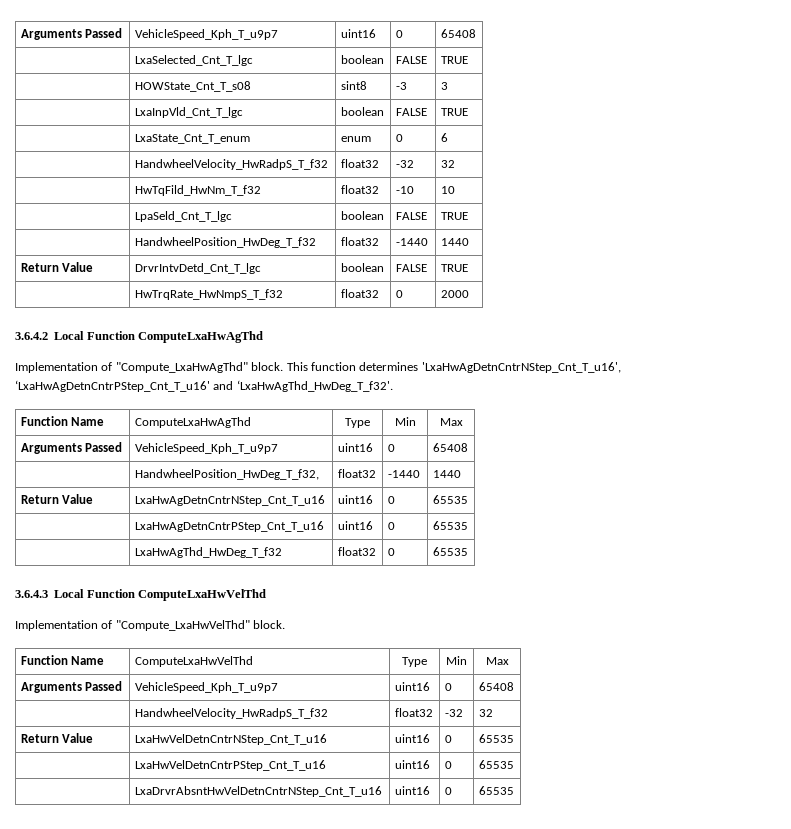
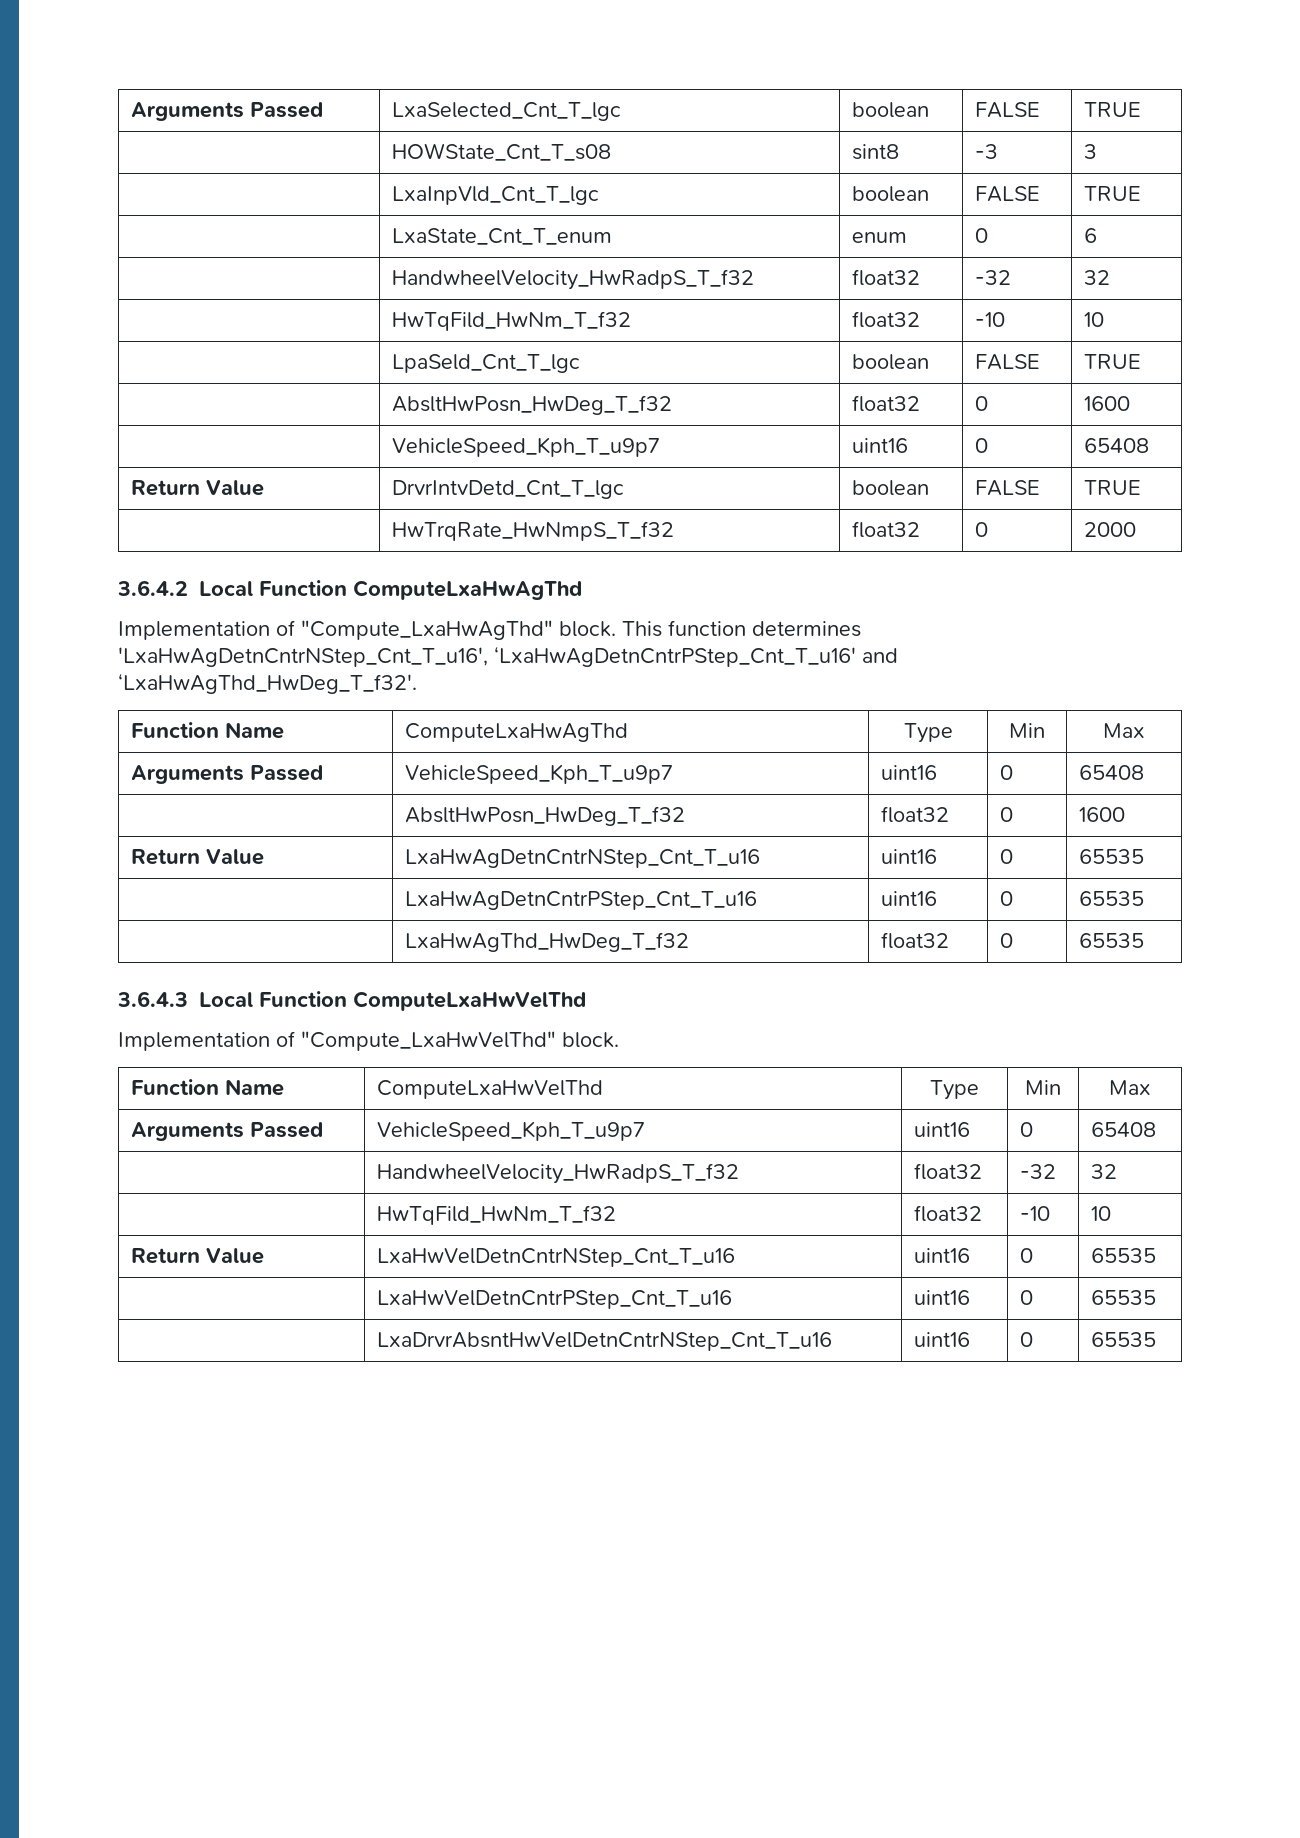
[20,28,123,40] [134,29,278,40] [340,29,376,38] [395,30,403,38] [440,29,476,38] Arguments Passed | VehicleSpeed_Kph_T_u9p7 | uint16 | 0 | 65408 // -> [131,102,324,121] Arguments Passed
[134,237,316,248] [340,237,379,246] [395,238,428,246] [440,238,469,246] HandwheelPosition_HwDeg_T_f32 | float32 | -1440 | 1440 -> [392,395,673,415] [852,395,921,412] [975,396,989,411] [1084,396,1131,411] [392,437,661,457] [852,438,909,453] [975,438,989,453] [1084,438,1150,453] AbsltHwPosn_HwDeg_T_f32 | float32 | 0 | 1600 // | VehicleSpeed_Kph_T_u9p7 | uint16 | 0 | 65408
[134,469,319,480] [337,469,376,478] [387,470,420,478] [432,470,461,478] HandwheelPosition_HwDeg_T_f32, | float32 | -1440 | 1440 -> [405,806,686,826] [881,806,950,823] [1000,807,1014,822] [1079,807,1126,822] AbsltHwPosn_HwDeg_T_f32 | float32 | 0 | 1600
(493, 713) none -> [377,1205,617,1225] [914,1205,983,1222] [1020,1206,1051,1221] [1091,1206,1112,1221] // | HwTqFild_HwNm_T_f32 | float32 | -10 | 10

